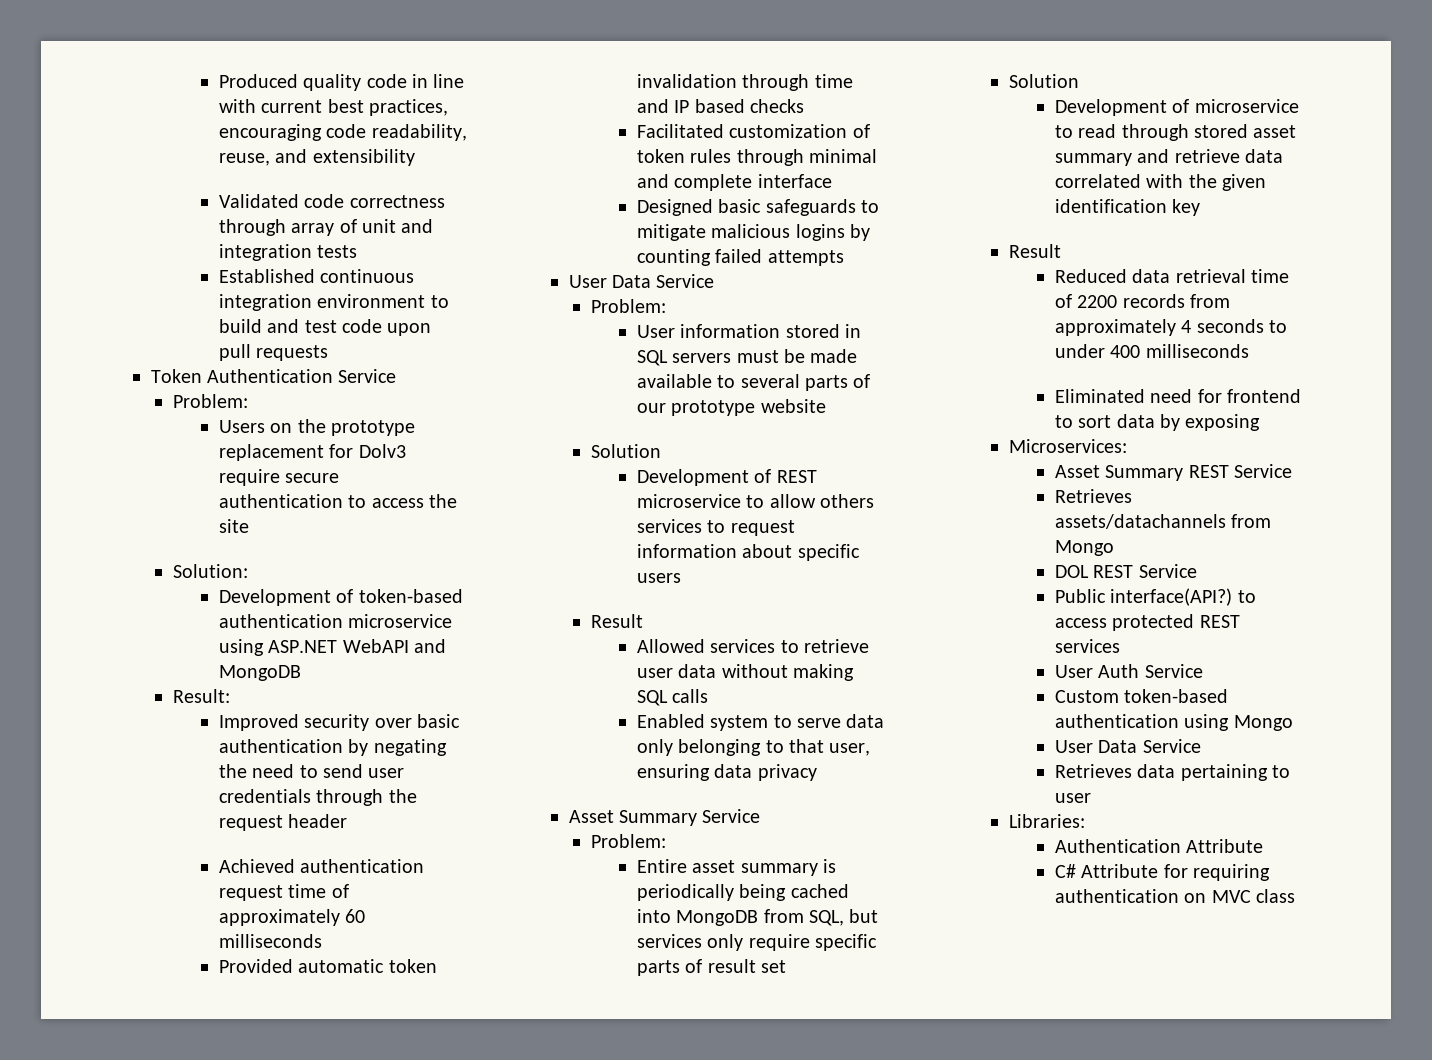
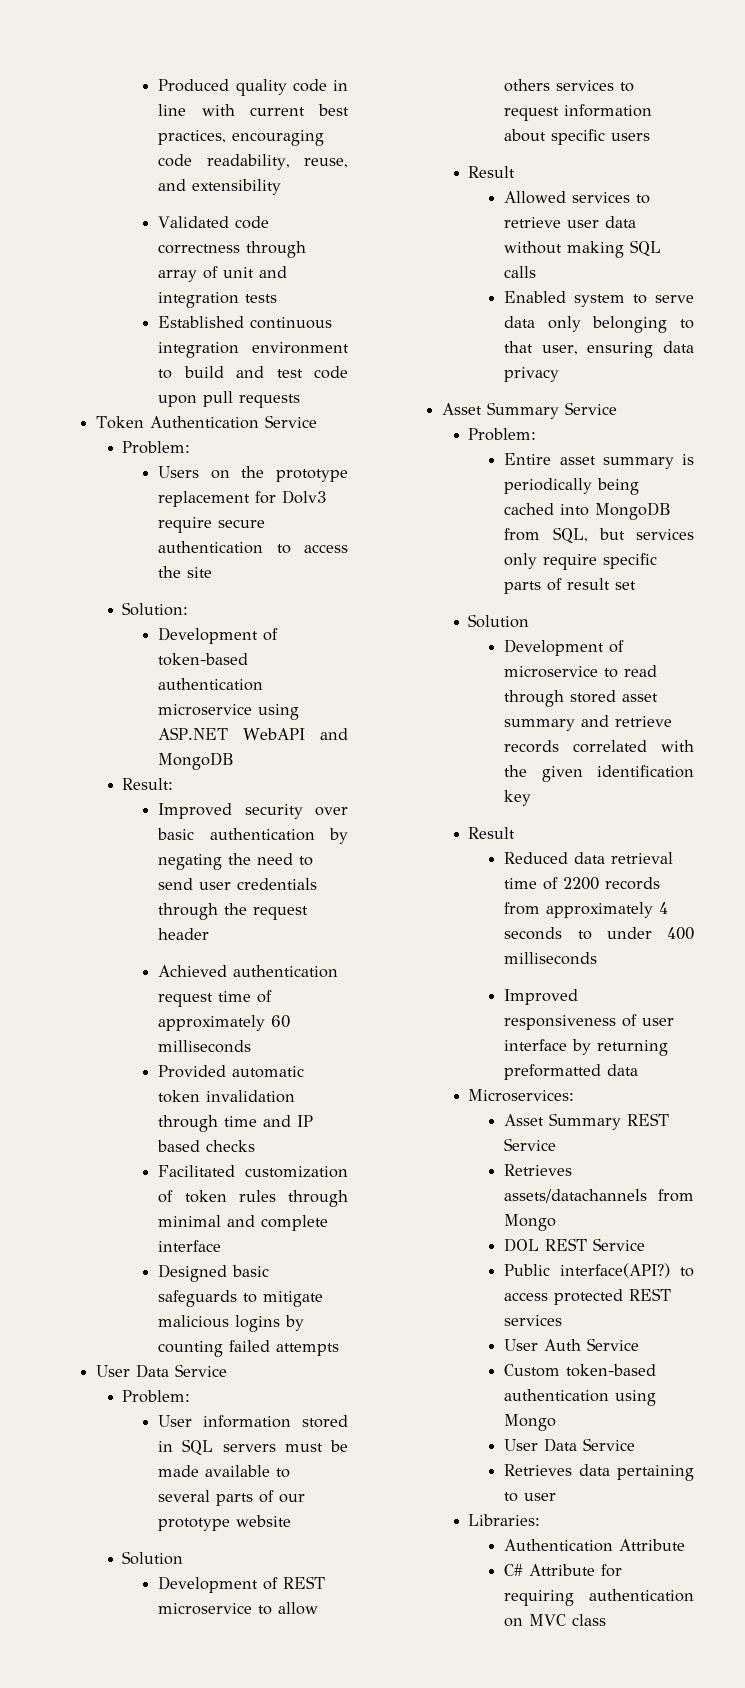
[1244,149,1283,163] data -> [504,740,560,753] records
[1054,389,1301,403] [1054,414,1261,431] Eliminated need for frontend to sort data by exposing -> [504,989,579,1005] [504,1014,675,1030] [504,1039,669,1056] [504,1064,639,1080] Improved responsiveness of user interface by returning preformatted data

